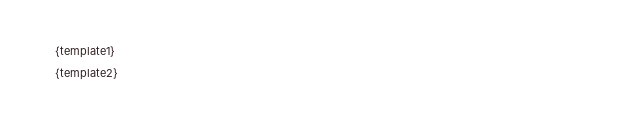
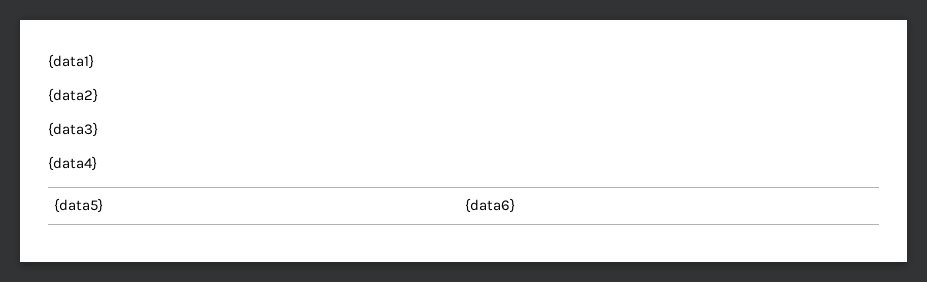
[55,46,115,58] [55,68,118,80] {template1} // {template2} -> [48,54,94,69] [48,88,98,103] [48,122,98,137] [48,156,97,171] [54,198,104,213] [465,198,516,213] {data1} // {data2} // {data3} // {data4} // {data5} | {data6}

